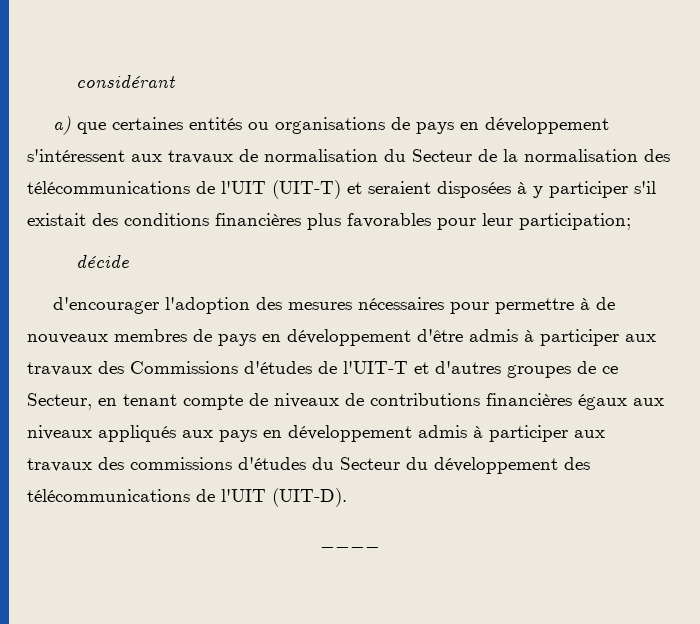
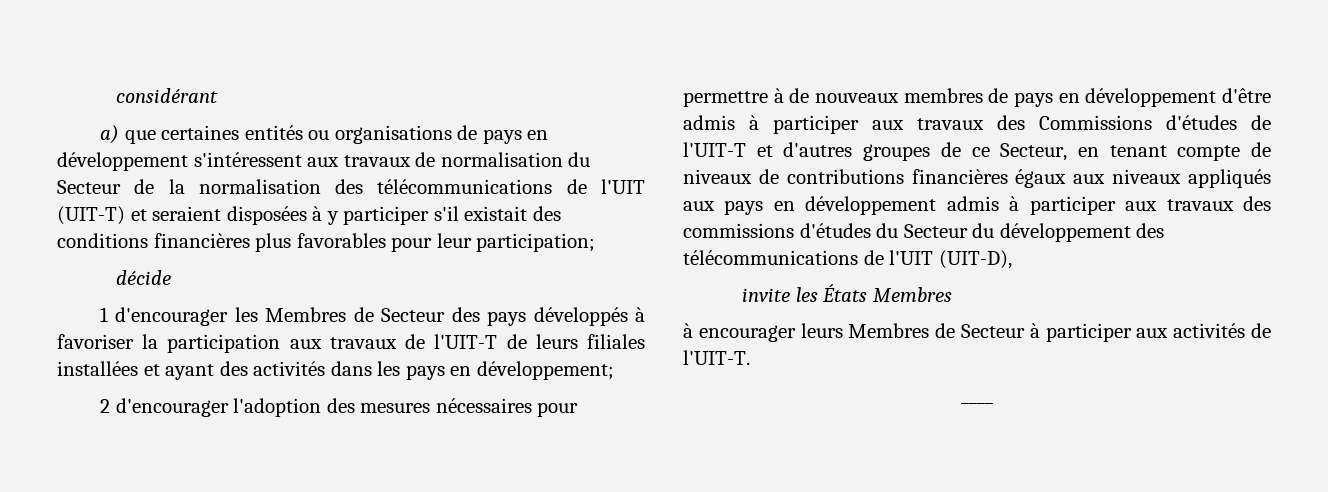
(129, 261) none -> [100,307,646,326] [57,334,645,353] [57,361,614,380] [100,399,111,413] 1 d'encourager les Membres de Secteur des pays développés à favoriser la participation aux travaux de l'UIT-T de leurs filiales installées et ayant des activités dans les pays en développement; // 2
[272,488,347,507] (UIT-D). -> [938,250,1012,269] [742,284,952,302] [683,323,1271,342] [683,350,750,365] (UIT-D), // invite les États Membres // à encourager leurs Membres de Secteur à participer aux activités de l'UIT-T.

